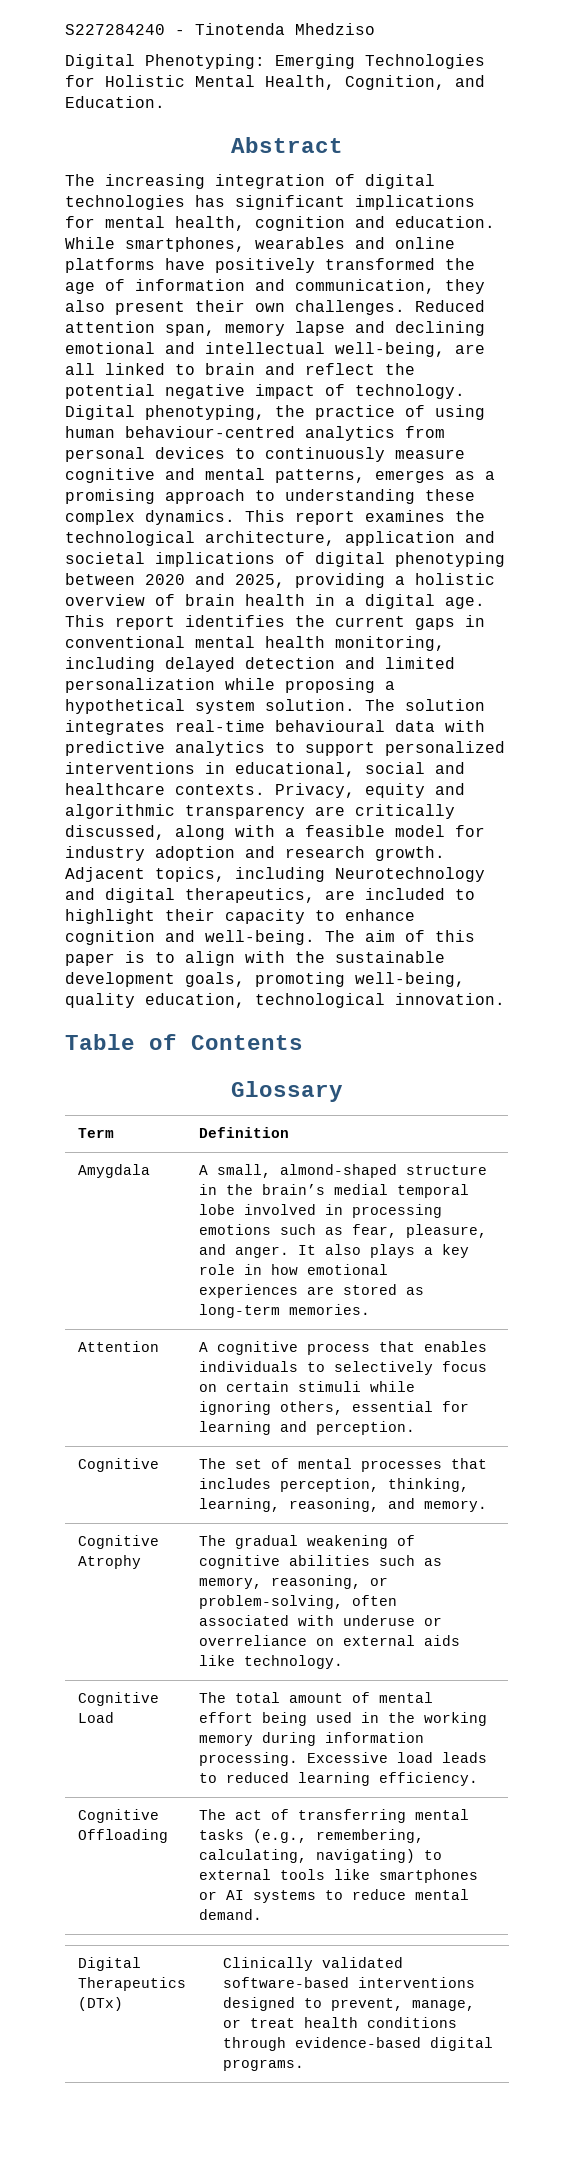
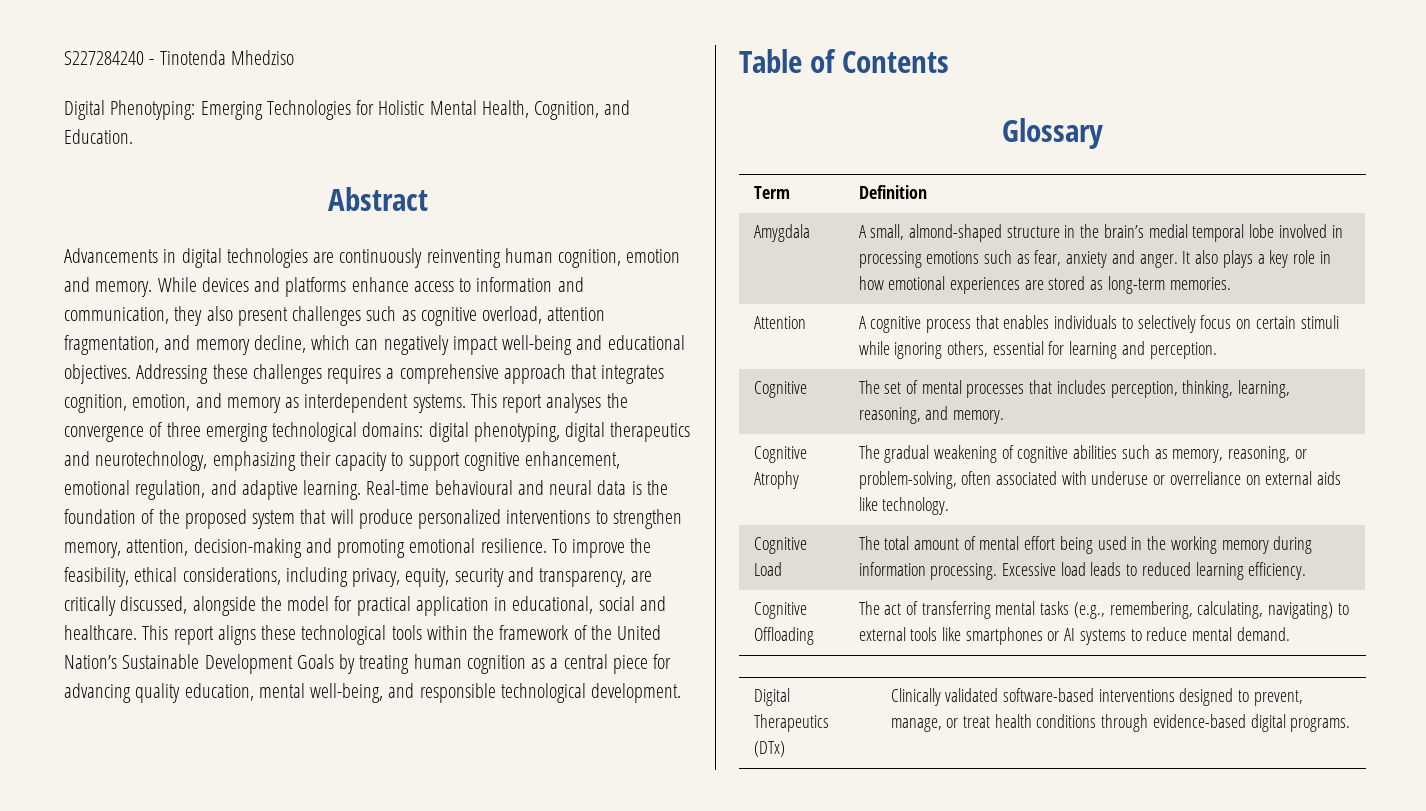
[65,174,435,189] [65,195,475,210] [65,216,495,231] [65,237,455,252] [65,258,475,273] [65,279,125,294] The increasing integration of digital technologies has significant implications for mental health, cognition and education. While smartphones, wearables and online platforms have positively transformed the age of -> [64,248,681,268] [64,277,472,297] Advancements in digital technologies are continuously reinventing human cognition, emotion and memory. While devices and platforms enhance access to
[195,300,485,315] [65,321,485,336] [65,342,485,357] [65,363,415,375] [65,384,465,399] [65,405,485,420] [65,426,445,441] [65,447,465,462] [65,468,495,483] [65,489,475,504] [65,510,485,525] [65,531,495,546] [65,552,505,567] [65,573,495,588] [65,594,485,609] [65,615,485,630] [65,636,445,651] [65,657,455,672] [65,678,395,693] [65,699,485,714] [65,720,485,735] [65,741,505,756] [65,762,465,777] [65,783,465,798] [65,804,455,819] [65,825,485,840] [65,846,445,861] [65,867,485,882] [65,888,475,903] [65,909,415,924] [65,930,475,945] [65,951,445,966] [65,972,465,987] [65,993,505,1008] their own challenges. Reduced attention span, memory lapse and declining emotional and intellectual well-being, are all linked to brain and reflect the potential negative impact of technology. Digital phenotyping, the practice of using human behaviour-centred analytics from personal devices to continuously measure cognitive and mental patterns, emerges as a promising approach to understanding these complex dynamics. This report examines the technological architecture, application and societal implications of digital phenotyping between 2020 and 2025, providing a holistic overview of brain health in a digital age. This report identifies the current gaps in conventional mental health monitoring, including delayed detection and limited personalization while proposing a hypothetical system solution. The solution integrates real-time behavioural data with predictive analytics to support personalized interventions in educational, social and healthcare contexts. Privacy, equity and algorithmic transparency are critically discussed, along with a feasible model for industry adoption and research growth. Adjacent topics, including Neurotechnology and digital therapeutics, are included to highlight their capacity to enhance cognition and well-being. The aim of this paper is to align with the sustainable development goals, promoting well-being, quality education, technological innovation. -> [292,306,606,326] [64,335,685,355] [64,364,665,384] [64,393,628,413] [64,422,691,442] [64,451,621,471] [64,480,668,500] [64,509,682,529] [64,538,652,558] [64,567,653,587] [64,596,666,616] [64,625,662,645] [64,654,672,674] [64,683,682,703] challenges such as cognitive overload, attention fragmentation, and memory decline, which can negatively impact well-being and educational objectives. Addressing these challenges requires a comprehensive approach that integrates cognition, emotion, and memory as interdependent systems. This report analyses the convergence of three emerging technological domains: digital phenotyping, digital therapeutics and neurotechnology, emphasizing their capacity to support cognitive enhancement, emotional regulation, and adaptive learning. Real-time behavioural and neural data is the foundation of the proposed system that will produce personalized interventions to strengthen memory, attention, decision-making and promoting emotional resilience. To improve the feasibility, ethical considerations, including privacy, equity, security and transparency, are critically discussed, alongside the model for practical application in educational, social and healthcare. This report aligns these technological tools within the framework of the United Nation’s Sustainable Development Goals by treating human cognition as a central piece for advancing quality education, mental well-being, and responsible technological development.
[405,1224,487,1238] pleasure, -> [1066,251,1108,268] anxiety

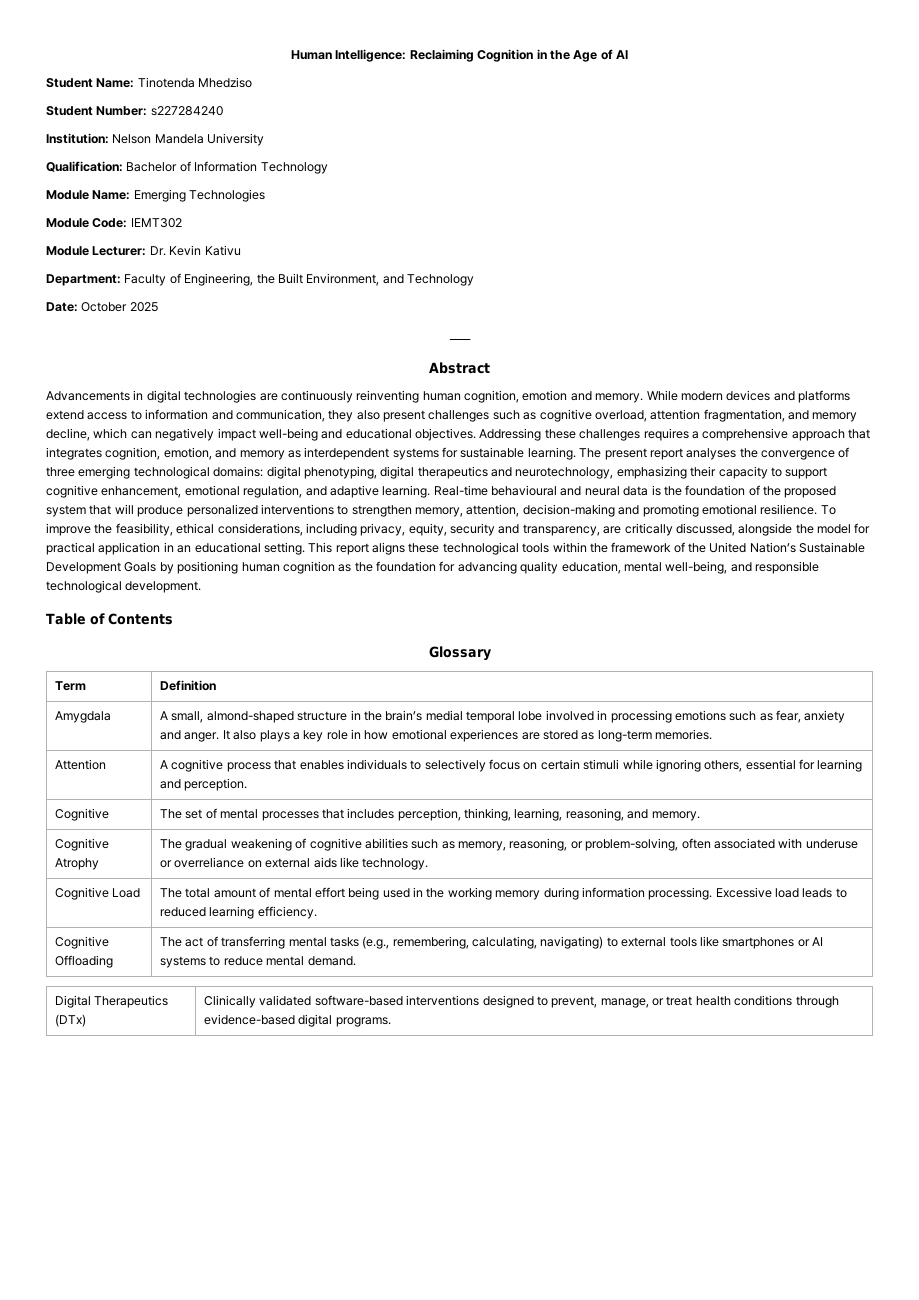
[64,50,294,65] [64,100,631,120] [64,129,133,144] S227284240 - Tinotenda Mhedziso // Digital Phenotyping: Emerging Technologies for Holistic Mental Health, Cognition, and Education. -> [291,49,628,62] [46,77,253,88] [46,106,223,116] [46,133,265,146] [46,161,328,174] [46,189,266,202] [46,218,182,228] [46,245,241,256] [46,273,474,286] [46,302,158,312] [448,339,471,340] Human Intelligence: Reclaiming Cognition in the Age of AI // Student Name: Tinotenda Mhedziso // Student Number: s227284240 // Institution: Nelson Mandela University // Qualification: Bachelor of Information Technology // Module Name: Emerging Technologies // Module Code: IEMT302 // Module Lecturer: Dr. Kevin Kativu // Department: Faculty of Engineering, the Built Environment, and Technology // Date: October 2025 // ____
(197, 284) none -> [680,391,723,401] modern
[351,277,409,292] enhance -> [46,410,84,420] extend
[412,393,497,413] systems. This -> [392,447,647,460] systems for sustainable learning. The present
[512,596,666,614] [64,625,137,640] educational, social and healthcare. -> [177,542,305,555] an educational setting.
[359,655,410,674] treating -> [177,561,239,574] positioning
[550,654,648,674] a central piece -> [354,561,436,572] the foundation

